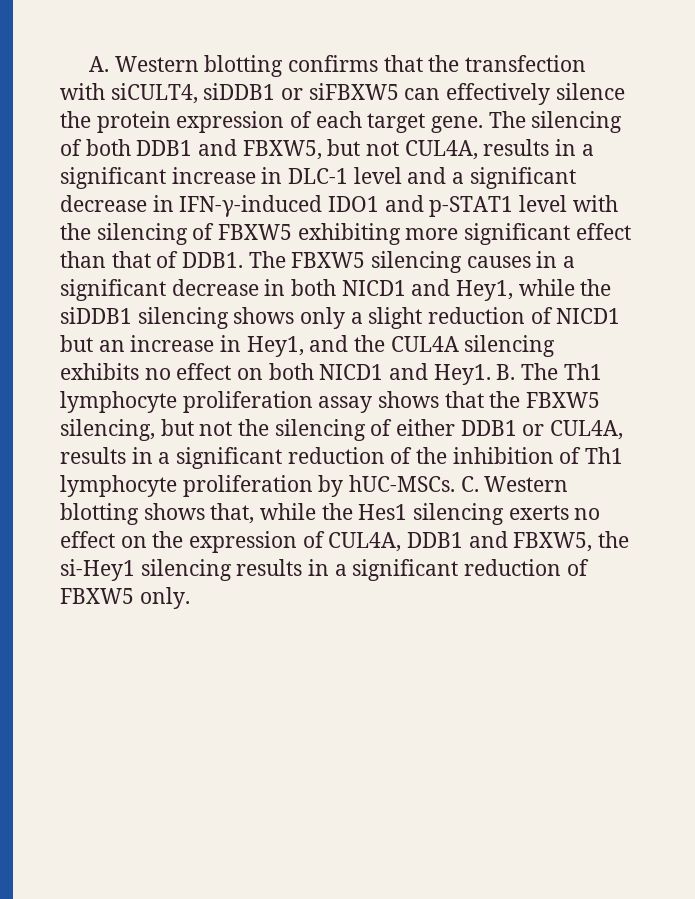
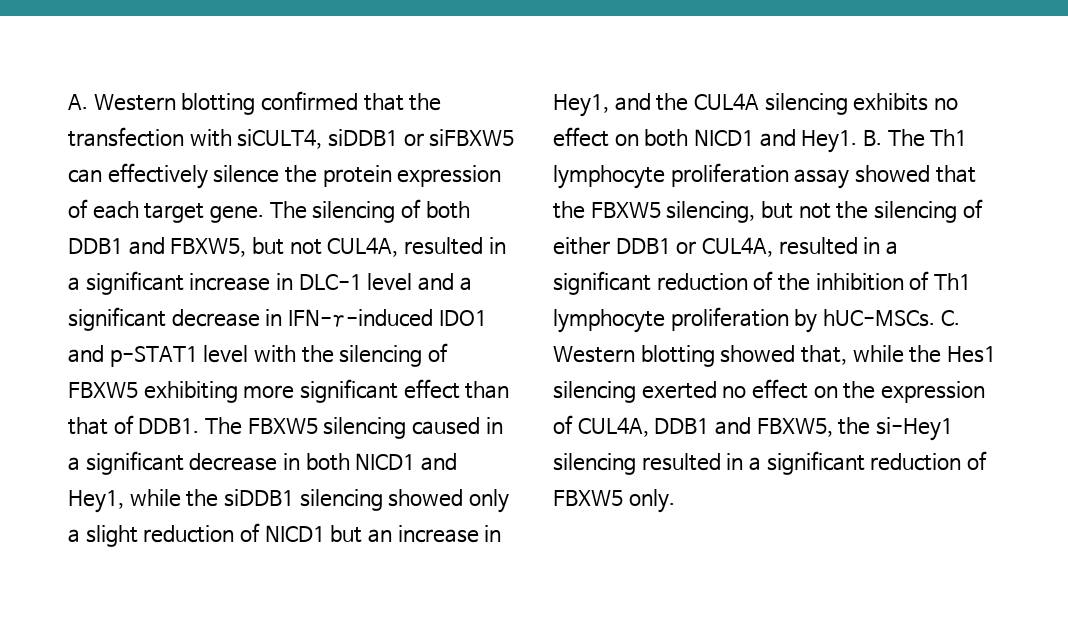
[287,55,378,72] confirms -> [260,91,358,111] confirmed
[483,139,550,156] results -> [404,237,484,255] resulted
[466,256,531,268] causes -> [412,417,481,435] caused
[233,307,295,324] shows -> [388,489,464,507] showed
[378,391,440,408] shows -> [854,165,930,183] showed
[60,447,126,464] results -> [778,237,858,255] resulted
[143,503,205,520] shows -> [720,345,796,363] showed
[508,505,569,520] exerts -> [641,381,717,399] exerted
[236,559,303,576] results -> [641,453,721,471] resulted

